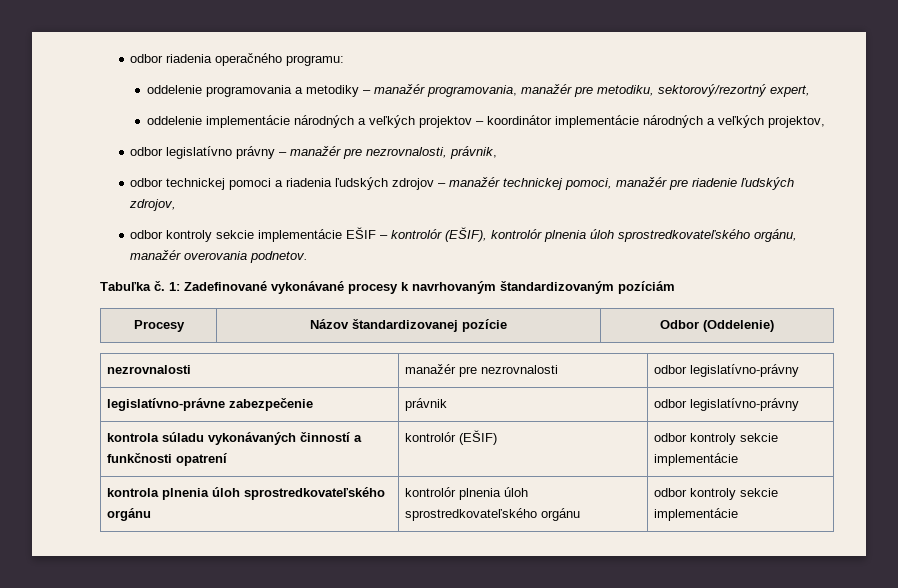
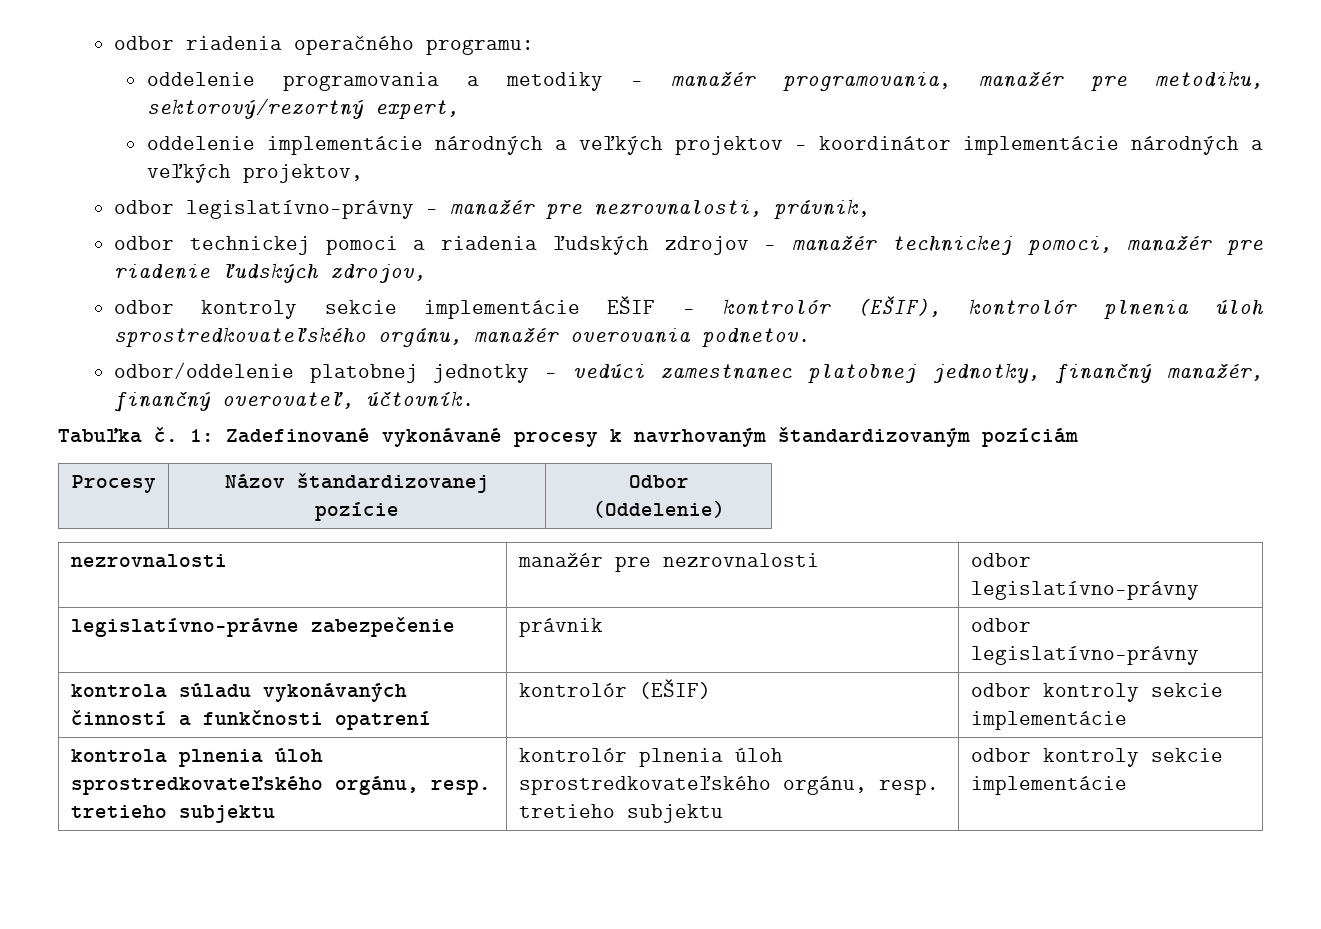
[166,146,276,159] legislatívno právny -> [186,200,415,219] legislatívno-právny
(309, 257) none -> [114,362,1264,384] [114,390,475,412] // odbor/oddelenie platobnej jednotky – vedúci zamestnanec platobnej jednotky, finančný manažér, finančný overovateľ, účtovník.
[107,508,152,521] [405,487,529,500] [405,508,581,521] orgánu | kontrolór plnenia úloh sprostredkovateľského orgánu -> [334,776,491,795] [70,805,275,823] [518,748,783,767] [518,776,939,795] [518,804,723,823] orgánu, resp. tretieho subjektu | kontrolór plnenia úloh sprostredkovateľského orgánu, resp. tretieho subjektu

